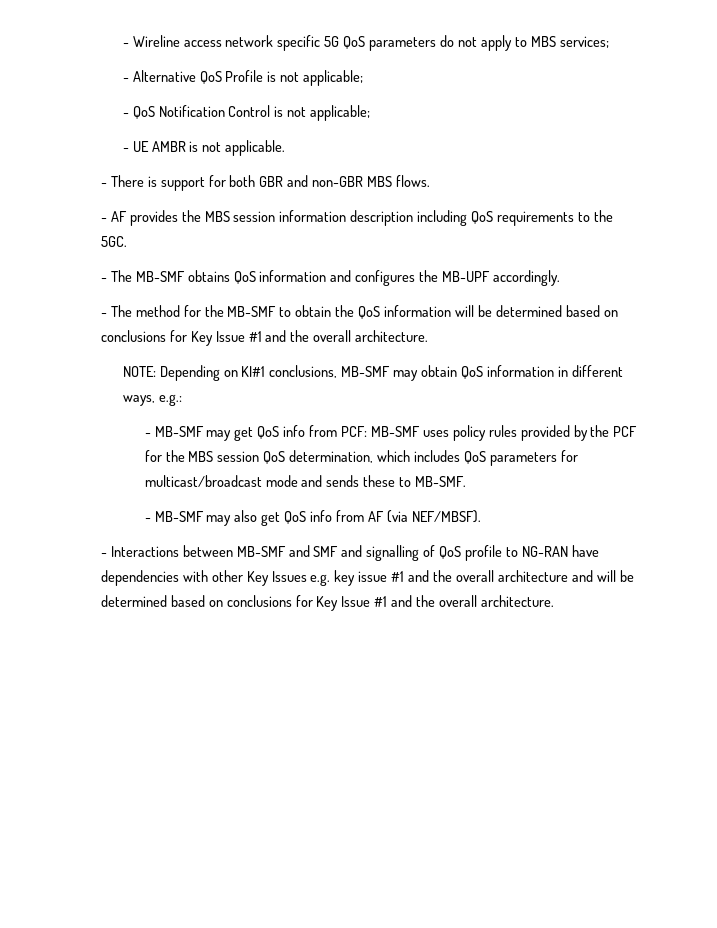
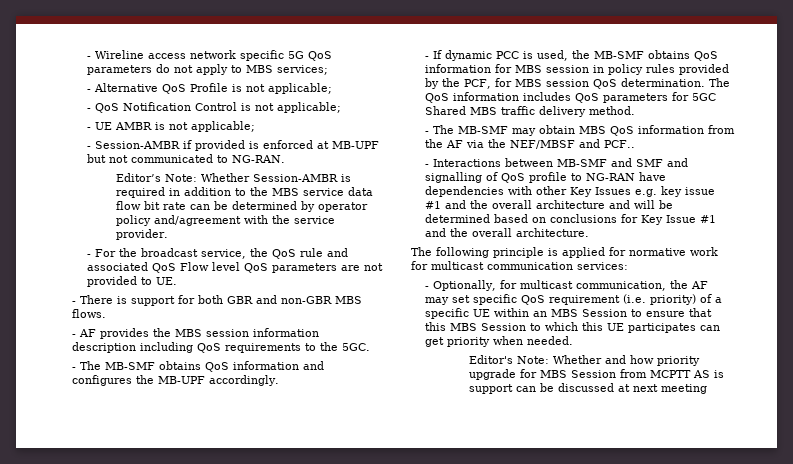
[225,140,286,156] applicable. -> [190,121,255,132] [86,140,379,151] [86,154,285,163] [115,173,351,182] [115,187,373,198] [115,201,368,212] [115,215,335,226] [115,229,168,240] [86,248,348,259] [86,262,383,273] [86,276,177,287] applicable; // - Session-AMBR if provided is enforced at MB-UPF but not communicated to NG-RAN. // Editor’s Note: Whether Session-AMBR is required in addition to the MBS service data flow bit rate can be determined by operator policy and/agreement with the service provider. // - For the broadcast service, the QoS rule and associated QoS Flow level QoS parameters are not provided to UE.
[110,305,618,319] [100,330,429,346] [122,365,623,381] [122,394,182,406] [144,425,449,441] The method for the MB-SMF to obtain the QoS information will be determined based on conclusions for Key Issue #1 and the overall architecture. // NOTE: Depending on KI#1 conclusions, MB-SMF may obtain QoS information in different ways, e.g.: // - MB-SMF may get QoS info from PCF: MB-SMF uses -> [433,50,719,61] [425,64,605,73] If dynamic PCC is used, the MB-SMF obtains QoS information for MBS session in
[613,426,638,437] [144,450,578,466] [144,475,467,487] [144,510,481,526] PCF for the MBS session QoS determination, which includes QoS parameters for multicast/broadcast mode and sends these to MB-SMF. // - MB-SMF may also get QoS info from AF (via NEF/MBSF). -> [464,78,731,89] [425,92,717,103] [425,106,636,117] [425,125,736,136] [425,139,636,149] PCF, for MBS session QoS determination. The QoS information includes QoS parameters for 5GC Shared MBS traffic delivery method. // - The MB-SMF may obtain MBS QoS information from the AF via the NEF/MBSF and PCF..
(554, 601) none -> [411,247,718,258] [411,261,628,270] [425,280,709,291] [425,294,723,305] [425,308,713,319] [425,322,721,333] [425,336,574,347] [468,355,700,366] [468,369,724,380] [468,383,707,394] // The following principle is applied for normative work for multicast communication services: // - Optionally, for multicast communication, the AF may set specific QoS requirement (i.e. priority) of a specific UE within an MBS Session to ensure that this MBS Session to which this UE participates can get priority when needed. // Editor's Note: Whether and how priority upgrade for MBS Session from MCPTT AS is support can be discussed at next meeting

